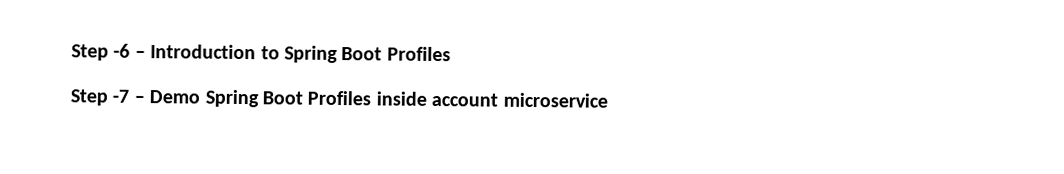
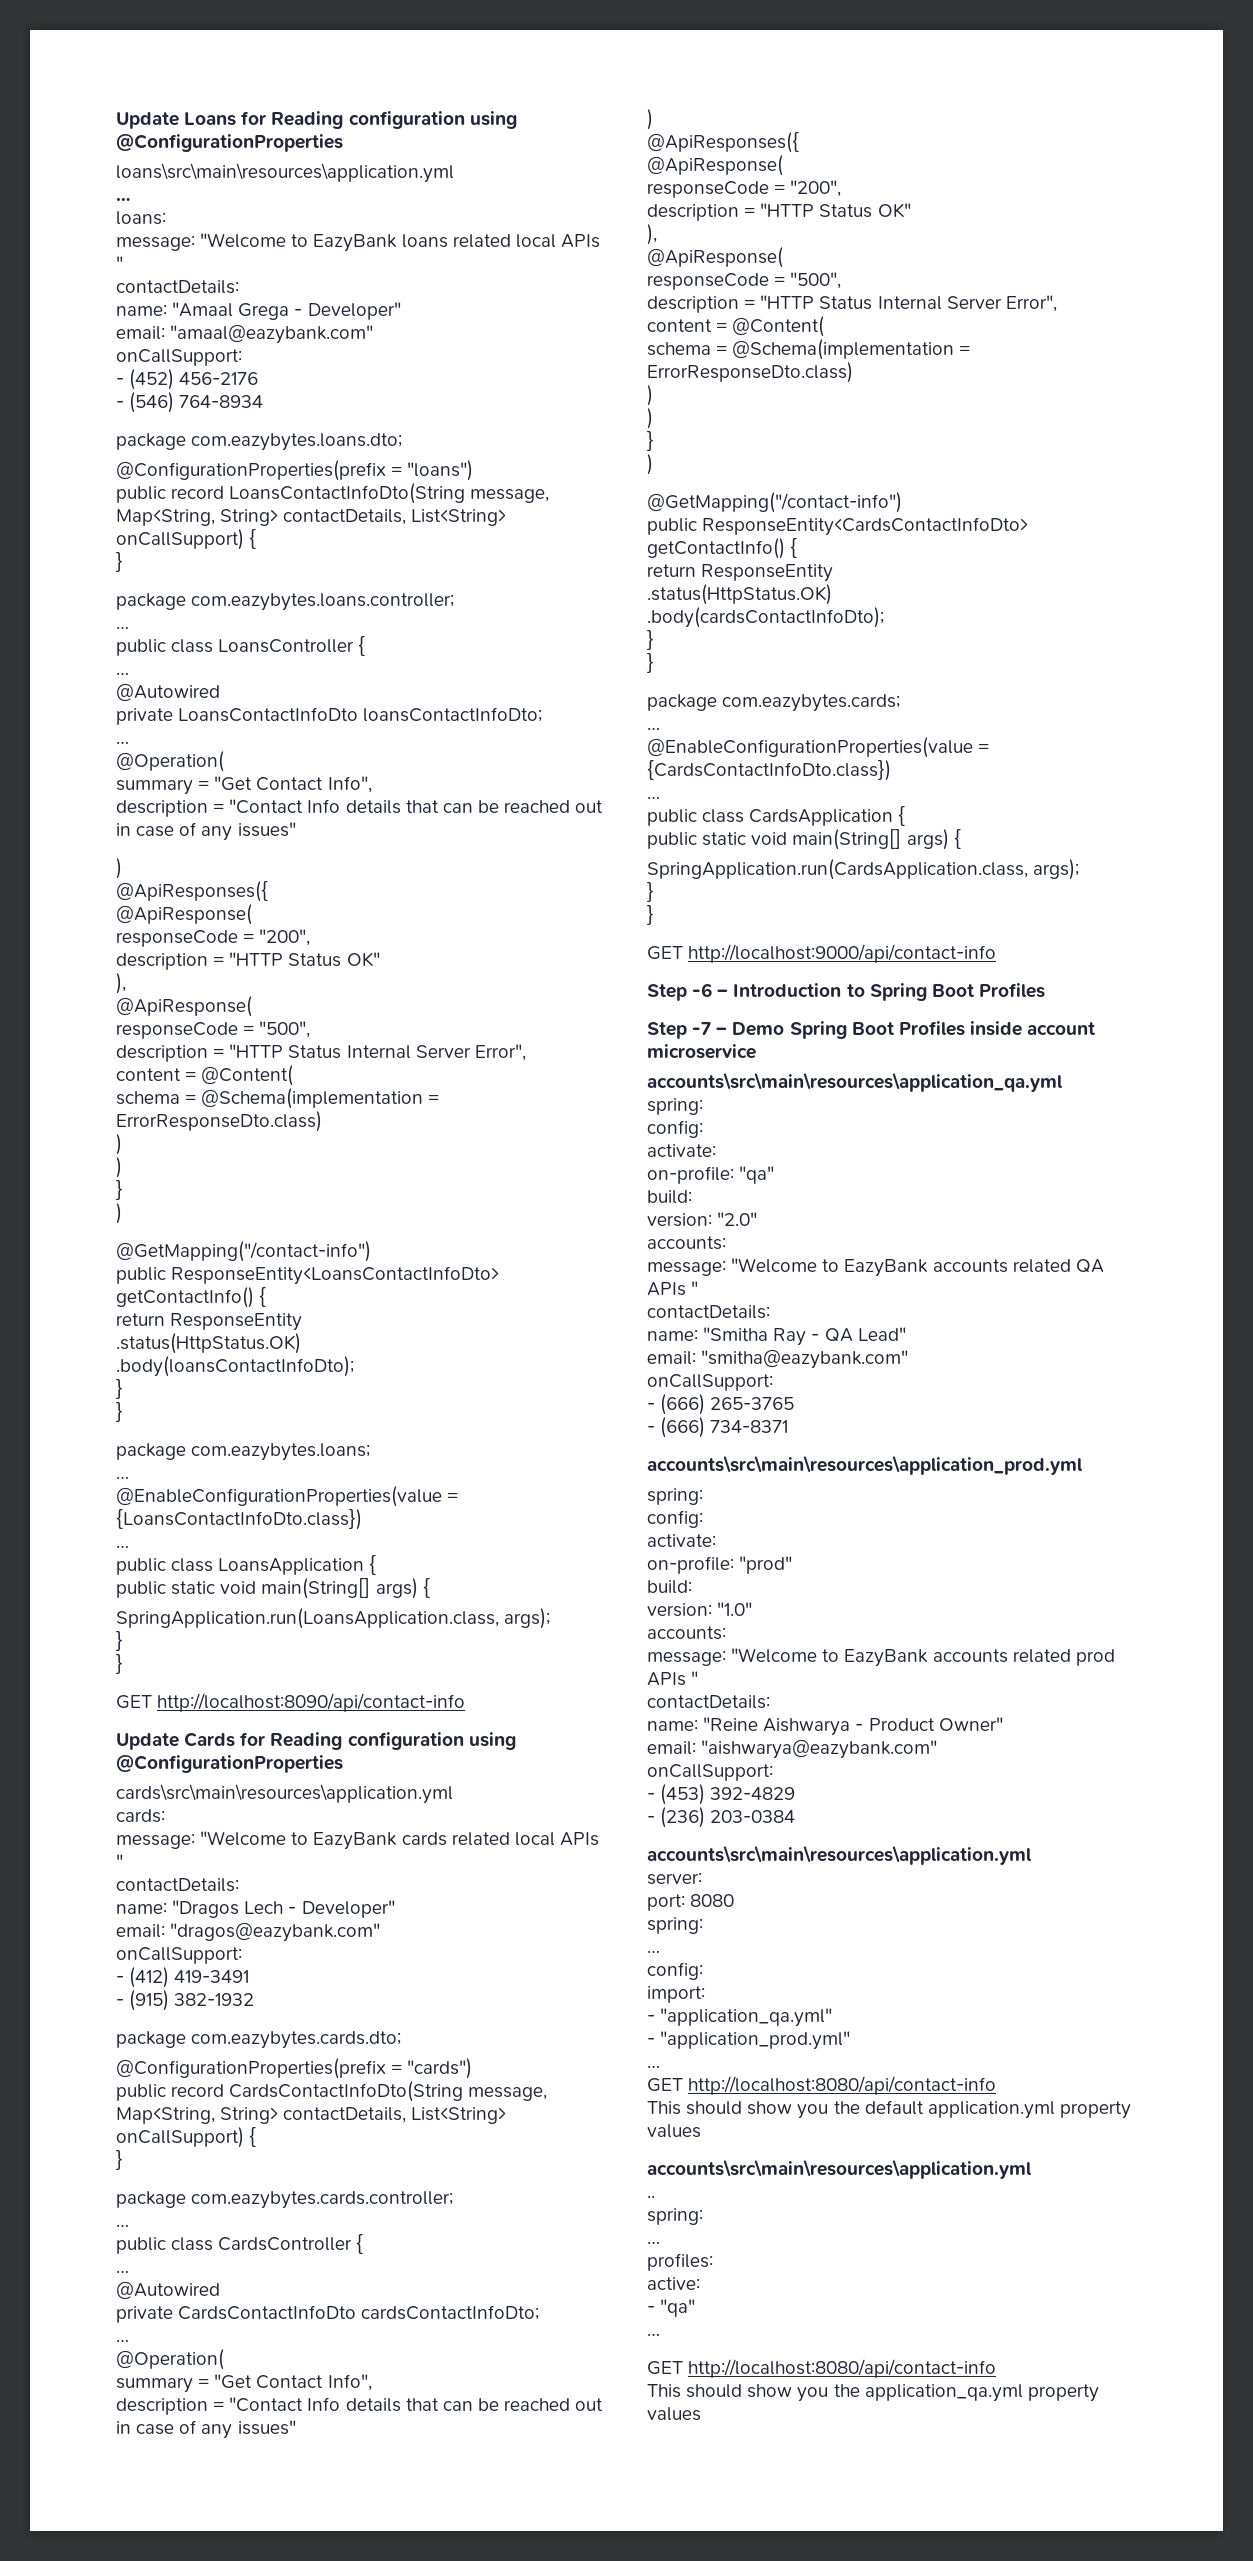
(71, 52) none -> [116,111,517,129] [116,134,343,152] [116,163,454,183] [116,197,131,201] [116,211,166,225] [116,233,600,252] [116,256,123,270] [116,280,239,294] [116,302,401,320] [116,324,374,344] [116,349,242,366] [116,369,259,390] [116,392,264,413] [116,433,403,451] [116,460,474,481] [116,483,550,504] [116,509,507,526] [116,529,257,550] [116,552,123,572] [116,593,455,611] [116,626,129,629] [116,636,366,656] [116,672,129,675] [116,683,220,702] [116,707,543,725] [116,741,129,744] [116,751,224,772] [116,776,372,795] [116,799,604,817] [116,822,296,841] [116,858,122,879] [116,881,268,902] [116,904,252,925] [116,929,311,947] [116,952,380,970] [116,973,126,994] [116,996,252,1017] [116,1021,311,1039] [116,1044,526,1062] [116,1065,294,1086] [116,1088,440,1109] [116,1111,322,1132] [116,1134,122,1155] [116,1157,122,1178] [116,1180,123,1200] [116,1203,122,1224] [116,1241,371,1262] [116,1266,500,1285] [116,1287,267,1308] [116,1313,303,1331] [116,1333,301,1354] [116,1356,354,1377] [116,1379,123,1399] [116,1402,123,1422] [116,1443,371,1461] [116,1476,129,1479] [116,1486,459,1507] [116,1509,362,1530] [116,1545,129,1548] [116,1555,377,1575] [116,1578,430,1599] [116,1608,551,1629] [116,1631,123,1651] [116,1654,123,1674] [116,1693,466,1712] [116,1732,516,1750] [116,1755,343,1773] [116,1784,453,1804] [116,1809,165,1823] [116,1831,599,1850] [116,1854,123,1868] [116,1878,239,1892] [116,1900,395,1918] [116,1922,381,1942] [116,1947,242,1964] [116,1967,250,1988] [116,1990,255,2011] [116,2031,402,2049] [116,2058,473,2079] [116,2081,548,2102] [116,2107,507,2124] [116,2127,257,2148] [116,2150,123,2170] [116,2191,454,2209] [116,2224,129,2227] [116,2234,364,2254] [116,2270,129,2273] [116,2281,220,2300] [116,2305,540,2323] [116,2339,129,2342] [116,2349,224,2370] [116,2374,372,2393] [116,2397,604,2415] [116,2420,296,2439] [647,109,653,130] [647,132,799,153] [647,155,783,176] [647,180,842,198] [647,203,911,221] [647,224,657,245] [647,247,783,268] [647,272,842,290] [647,295,1057,313] [647,316,825,337] [647,339,971,360] [647,362,853,383] [647,385,653,406] [647,408,653,429] [647,431,654,451] [647,454,653,475] [647,492,902,513] [647,517,1029,536] [647,538,798,559] [647,564,834,582] [647,584,832,605] [647,607,884,628] [647,630,654,650] [647,653,654,673] [647,694,901,712] [647,727,660,730] [647,737,990,758] [647,760,891,781] [647,796,660,799] [647,806,906,826] [647,829,961,850] [647,859,1080,880] [647,882,654,902] [647,905,654,925] [647,944,997,963] Update Loans for Reading configuration using @ConfigurationProperties // loans\src\main\resources\application.yml // … // loans: // message: "Welcome to EazyBank loans related local APIs " // contactDetails: // name: "Amaal Grega - Developer" // email: "amaal@eazybank.com" // onCallSupport: // - (452) 456-2176 // - (546) 764-8934 // package com.eazybytes.loans.dto; // @ConfigurationProperties(prefix = "loans") // public record LoansContactInfoDto(String message, Map<String, String> contactDetails, List<String> onCallSupport) { // } // package com.eazybytes.loans.controller; // … // public class LoansController { // … // @Autowired // private LoansContactInfoDto loansContactInfoDto; // … // @Operation( // summary = "Get Contact Info", // description = "Contact Info details that can be reached out in case of any issues" // ) // @ApiResponses({ // @ApiResponse( // responseCode = "200", // description = "HTTP Status OK" // ), // @ApiResponse( // responseCode = "500", // description = "HTTP Status Internal Server Error", // content = @Content( // schema = @Schema(implementation = ErrorResponseDto.class) // ) // ) // } // ) // @GetMapping("/contact-info") // public ResponseEntity<LoansContactInfoDto> getContactInfo() { // return ResponseEntity // .status(HttpStatus.OK) // .body(loansContactInfoDto); // } // } // package com.eazybytes.loans; // … // @EnableConfigurationProperties(value = {LoansContactInfoDto.class}) // … // public class LoansApplication { // public static void main(String[] args) { // SpringApplication.run(LoansApplication.class, args); // } // } // GET http://localhost:8090/api/contact-info // Update Cards for Reading configuration using @ConfigurationProperties // cards\src\main\resources\application.yml // cards: // message: "Welcome to EazyBank cards related local APIs " // contactDetails: // name: "Dragos Lech - Developer" // email: "dragos@eazybank.com" // onCallSupport: // - (412) 419-3491 // - (915) 382-1932 // package com.eazybytes.cards.dto; // @ConfigurationProperties(prefix = "cards") // public record CardsContactInfoDto(String message, Map<String, String> contactDetails, List<String> onCallSupport) { // } // package com.eazybytes.cards.controller; // … // public class CardsController { // … // @Autowired // private CardsContactInfoDto cardsContactInfoDto; // … // @Operation( // summary = "Get Contact Info", // description = "Contact Info details that can be reached out in case of any issues" // ) // @ApiResponses({ // @ApiResponse( // responseCode = "200", // description = "HTTP Status OK" // ), // @ApiResponse( // responseCode = "500", // description = "HTTP Status Internal Server Error", // content = @Content( // schema = @Schema(implementation = ErrorResponseDto.class) // ) // ) // } // ) // @GetMapping("/contact-info") // public ResponseEntity<CardsContactInfoDto> getContactInfo() { // return ResponseEntity // .status(HttpStatus.OK) // .body(cardsContactInfoDto); // } // } // package com.eazybytes.cards; // … // @EnableConfigurationProperties(value = {CardsContactInfoDto.class}) // … // public class CardsApplication { // public static void main(String[] args) { // SpringApplication.run(CardsApplication.class, args); // } // } // GET http://localhost:9000/api/contact-info //
(608, 100) none -> [647,1072,1063,1092] [647,1098,703,1115] [647,1120,703,1138] [647,1144,716,1157] [647,1166,775,1184] [647,1190,692,1204] [647,1212,758,1227] [647,1236,726,1250] [647,1258,1104,1277] [647,1281,699,1296] [647,1305,770,1319] [647,1327,906,1346] [647,1349,909,1369] [647,1374,773,1391] [647,1394,795,1415] [647,1417,789,1438] [647,1455,1083,1475] [647,1488,703,1505] [647,1510,703,1528] [647,1534,716,1547] [647,1556,793,1574] [647,1580,692,1594] [647,1602,753,1617] [647,1626,726,1640] [647,1648,1115,1667] [647,1671,699,1686] [647,1695,770,1709] [647,1717,1003,1736] [647,1739,938,1759] [647,1764,773,1781] [647,1784,796,1805] [647,1807,796,1828] [647,1845,1032,1865] [647,1872,702,1885] [647,1894,735,1911] [647,1917,703,1934] [647,1950,660,1953] [647,1962,703,1980] [647,1986,705,2003] [647,2008,833,2027] [647,2031,851,2050] [647,2065,660,2068] [647,2076,997,2095] [647,2100,1131,2119] [647,2124,701,2138] [647,2159,1032,2179] [647,2195,655,2198] [647,2208,703,2225] [647,2241,660,2244] [647,2253,713,2271] [647,2277,700,2290] [647,2299,696,2317] [647,2333,660,2336] [647,2359,997,2378] [647,2384,1099,2402] [647,2407,701,2421] // accounts\src\main\resources\application_qa.yml // spring: // config: // activate: // on-profile: "qa" // build: // version: "2.0" // accounts: // message: "Welcome to EazyBank accounts related QA APIs " // contactDetails: // name: "Smitha Ray - QA Lead" // email: "smitha@eazybank.com" // onCallSupport: // - (666) 265-3765 // - (666) 734-8371 // accounts\src\main\resources\application_prod.yml // spring: // config: // activate: // on-profile: "prod" // build: // version: "1.0" // accounts: // message: "Welcome to EazyBank accounts related prod APIs " // contactDetails: // name: "Reine Aishwarya - Product Owner" // email: "aishwarya@eazybank.com" // onCallSupport: // - (453) 392-4829 // - (236) 203-0384 // accounts\src\main\resources\application.yml // server: // port: 8080 // spring: // … // config: // import: // - "application_qa.yml" // - "application_prod.yml" // … // GET http://localhost:8080/api/contact-info // This should show you the default application.yml property values // accounts\src\main\resources\application.yml // .. // spring: // … // profiles: // active: // - "qa" // … // GET http://localhost:8080/api/contact-info // This should show you the application_qa.yml property values

